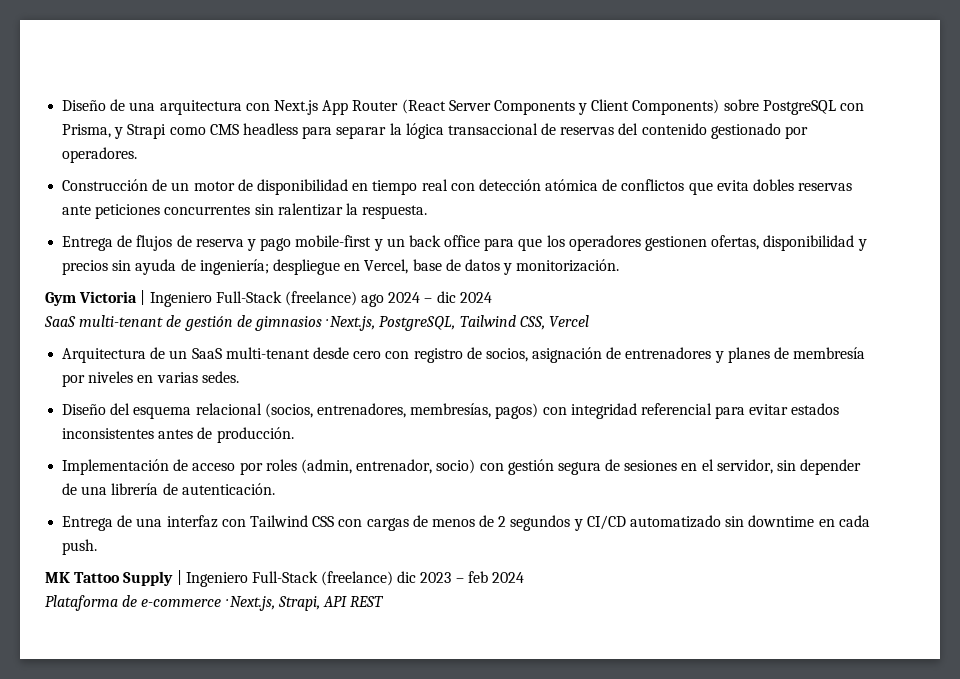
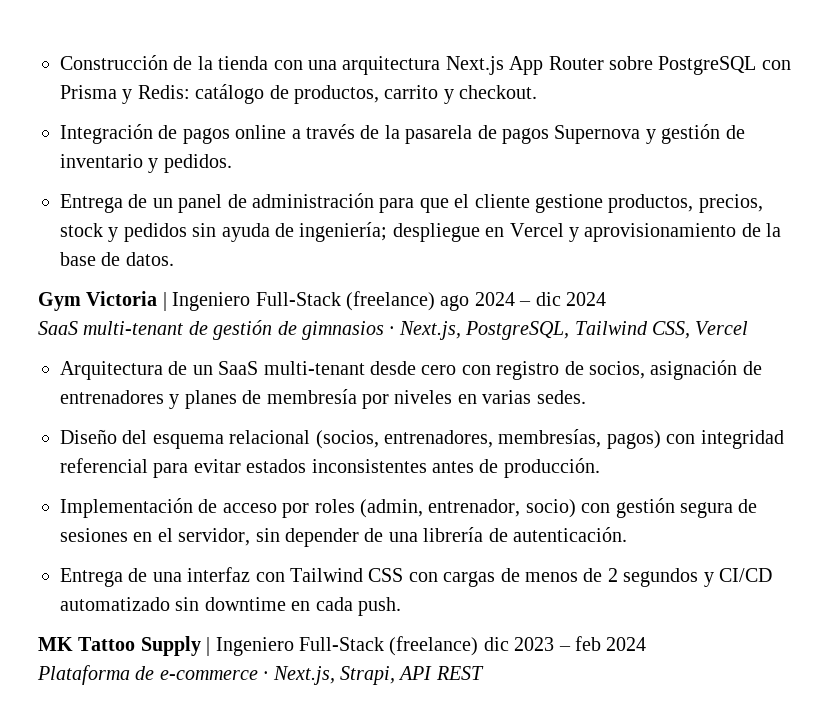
[62,99,126,111] Diseño de -> [60,55,303,70] Construcción de la tienda con
[245,103,270,111] con -> (441, 65) none
[401,99,865,115] [62,123,809,139] [62,147,138,163] [62,179,853,195] [62,203,428,219] [62,235,867,251] [62,260,109,275] (React Server Components y Client Components) sobre PostgreSQL con Prisma, y Strapi como CMS headless para separar la lógica transaccional de reservas del contenido gestionado por operadores. // Construcción de un motor de disponibilidad en tiempo real con detección atómica de conflictos que evita dobles reservas ante peticiones concurrentes sin ralentizar la respuesta. // Entrega de flujos de reserva y pago mobile-first y un back office para que los operadores gestionen ofertas, disponibilidad y precios -> [608,56,791,75] [60,84,538,104] [60,124,745,144] [60,154,232,173] [60,193,763,213] [60,223,187,242] sobre PostgreSQL con Prisma y Redis: catálogo de productos, carrito y checkout. // Integración de pagos online a través de la pasarela de pagos Supernova y gestión de inventario y pedidos. // Entrega de un panel de administración para que el cliente gestione productos, precios, stock y pedidos
[364,259,620,275] Vercel, base de datos y monitorización. -> [509,223,782,242] [60,252,174,266] Vercel y aprovisionamiento de la base de datos.

